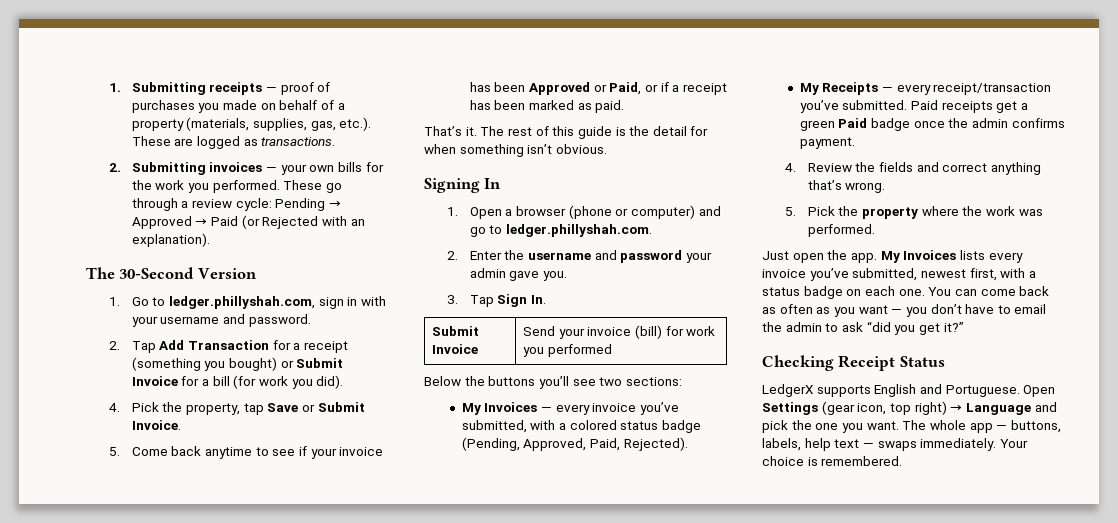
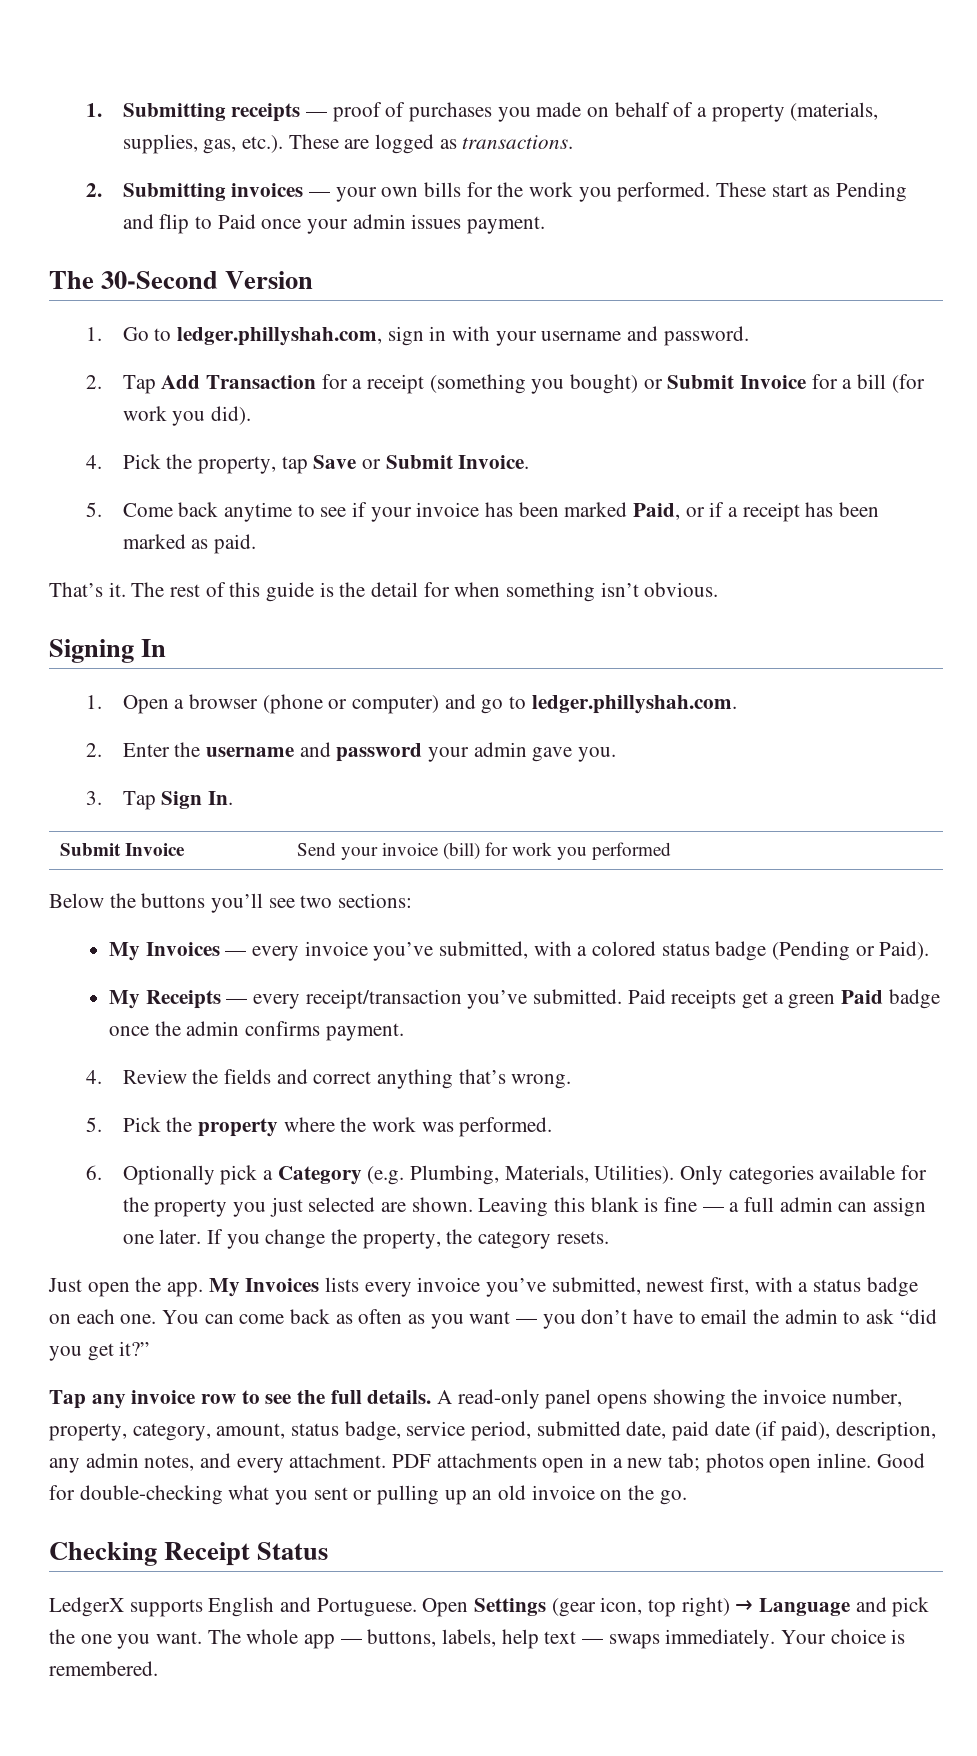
[325,183,342,193] [131,198,341,211] [131,215,365,229] [131,233,210,247] go through a review cycle: Pending → Approved → Paid (or Rejected with an explanation). -> [771,182,908,202] [122,214,545,234] start as Pending and flip to Paid once your admin issues payment.
[528,82,607,95] Approved or -> [564,502,628,517] marked
[461,437,688,451] (Pending, Approved, Paid, Rejected). -> [771,941,930,961] (Pending or Paid).
(875, 230) none -> [85,1165,928,1185] [122,1197,927,1217] [122,1229,609,1249] // 6. Optionally pick a Category (e.g. Plumbing, Materials, Utilities). Only categories available for the property you just selected are shown. Leaving this blank is fine — a full admin can assign one later. If you change the property, the category resets.
(964, 327) none -> [49,1389,902,1409] [49,1421,936,1441] [49,1453,925,1473] [49,1485,687,1505] // Tap any invoice row to see the full details. A read-only panel opens showing the invoice number, property, category, amount, status badge, service period, submitted date, paid date (if paid), description, any admin notes, and every attachment. PDF attachments open in a new tab; photos open inline. Good for double-checking what you sent or pulling up an old invoice on the go.

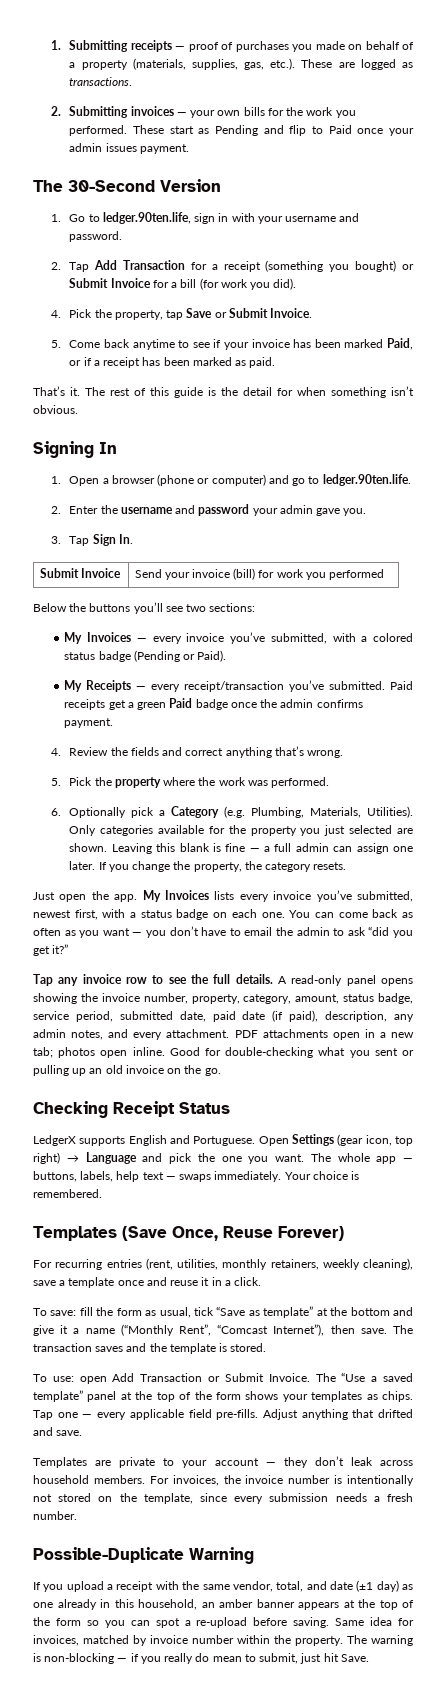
[176,327,382,346] ledger.phillyshah.com, -> [102,212,191,224] ledger.90ten.life,
[531,695,737,714] ledger.phillyshah.com. -> [322,474,411,486] ledger.90ten.life.
(158, 1668) none -> [33,1226,344,1241] [33,1258,413,1270] [33,1277,262,1288] [33,1306,413,1318] [33,1324,413,1336] [33,1343,267,1354] [33,1372,413,1384] [33,1390,414,1402] [33,1409,413,1420] [33,1427,83,1436] [33,1456,413,1468] [33,1475,414,1486] [33,1493,413,1504] [33,1511,77,1520] [33,1547,254,1564] [33,1580,413,1592] [33,1599,414,1610] [33,1617,415,1628] [33,1635,413,1646] [33,1653,369,1664] // Templates (Save Once, Reuse Forever) // For recurring entries (rent, utilities, monthly retainers, weekly cleaning), save a template once and reuse it in a click. // To save: fill the form as usual, tick “Save as template” at the bottom and give it a name (“Monthly Rent”, “Comcast Internet”), then save. The transaction saves and the template is stored. // To use: open Add Transaction or Submit Invoice. The “Use a saved template” panel at the top of the form shows your templates as chips. Tap one — every applicable field pre-fills. Adjust anything that drifted and save. // Templates are private to your account — they don’t leak across household members. For invoices, the invoice number is intentionally not stored on the template, since every submission needs a fresh number. // Possible-Duplicate Warning // If you upload a receipt with the same vendor, total, and date (±1 day) as one already in this household, an amber banner appears at the top of the form so you can spot a re-upload before saving. Same idea for invoices, matched by invoice number within the property. The warning is non-blocking — if you really do mean to submit, just hit Save.

